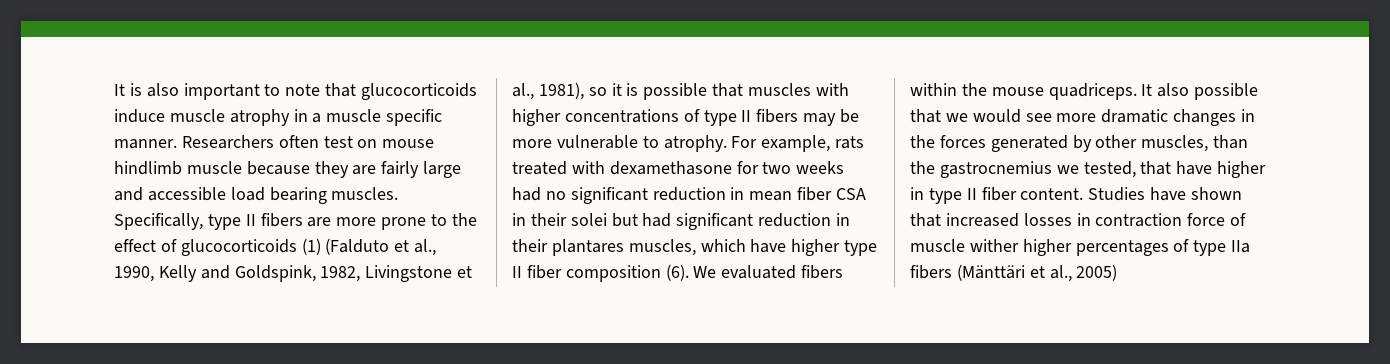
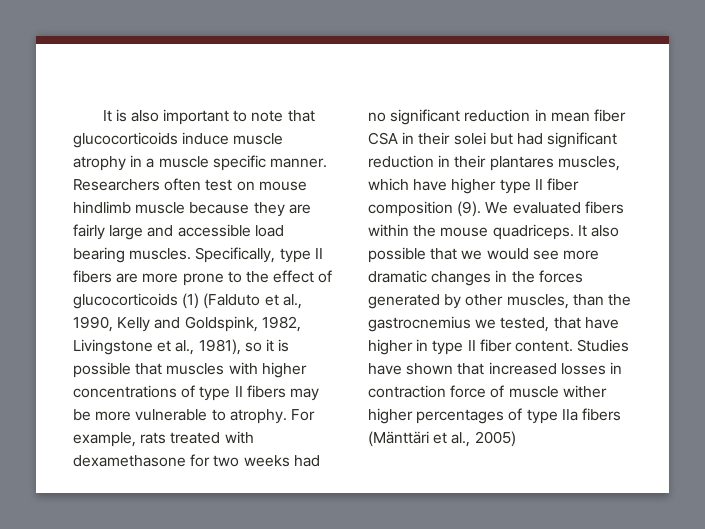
[665,264,689,281] (6). -> [457,201,482,217] (9).

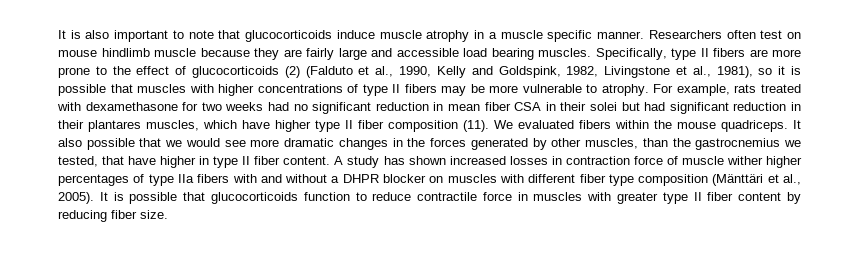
[182,293,200,309] (1) -> [284,66,300,78] (2)
[457,201,482,217] (9). -> [463,120,489,132] (11).
[577,339,630,352] [368,363,485,375] Studies have shown that -> [334,156,446,168] A study has shown
[368,431,516,447] (Mänttäri et al., 2005) -> [232,174,801,186] [58,192,801,204] [58,210,168,222] with and without a DHPR blocker on muscles with different fiber type composition (Mänttäri et al., 2005). It is possible that glucocorticoids function to reduce contractile force in muscles with greater type II fiber content by reducing fiber size.

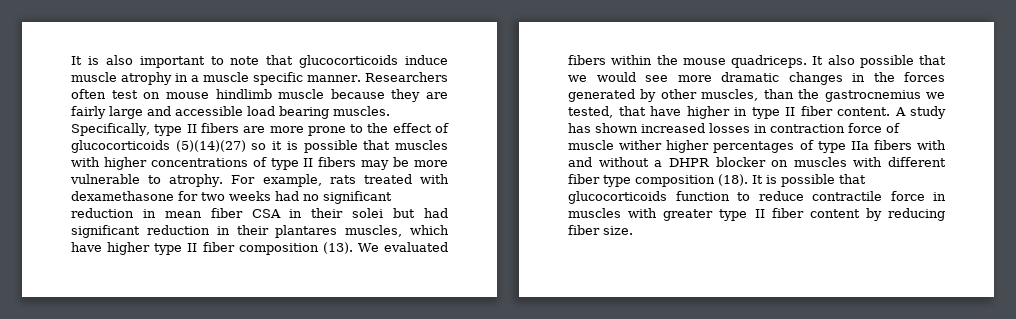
[284,66,753,78] (2) (Falduto et al., 1990, Kelly and Goldspink, 1982, Livingstone et al., 1981), -> [175,140,246,152] (5)(14)(27)
[463,120,489,132] (11). -> [322,242,353,254] (13).
[712,174,801,186] [58,192,94,204] (Mänttäri et al., 2005). -> [718,174,748,186] (18).

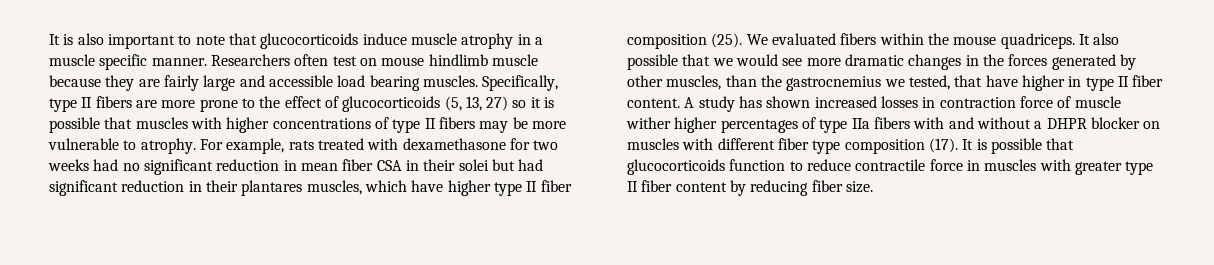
[175,140,246,152] (5)(14)(27) -> [444,96,509,111] (5, 13, 27)
[322,242,353,254] (13). -> [711,33,743,48] (25).
[718,174,748,186] (18). -> [928,138,958,153] (17).

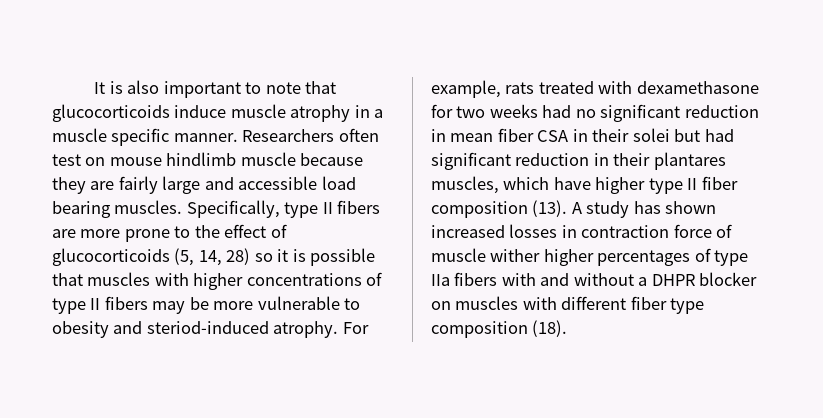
[465,96,509,111] 13, 27) -> [198,248,251,266] 14, 28)
(137, 145) none -> [52,321,269,338] obesity and steriod-induced
[711,33,1120,49] [627,54,1136,70] [627,75,1164,91] [627,98,680,108] (25). We evaluated fibers within the mouse quadriceps. It also possible that we would see more dramatic changes in the forces generated by other muscles, than the gastrocnemius we tested, that have higher in type II fiber content. -> [532,200,568,217] (13).
[928,138,1075,154] [627,159,1154,175] [627,180,873,196] (17). It is possible that glucocorticoids function to reduce contractile force in muscles with greater type II fiber content by reducing fiber size. -> [532,320,568,337] (18).

